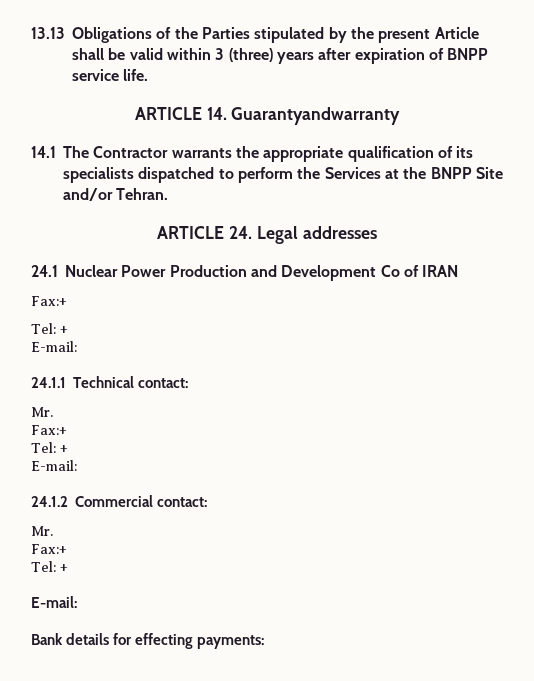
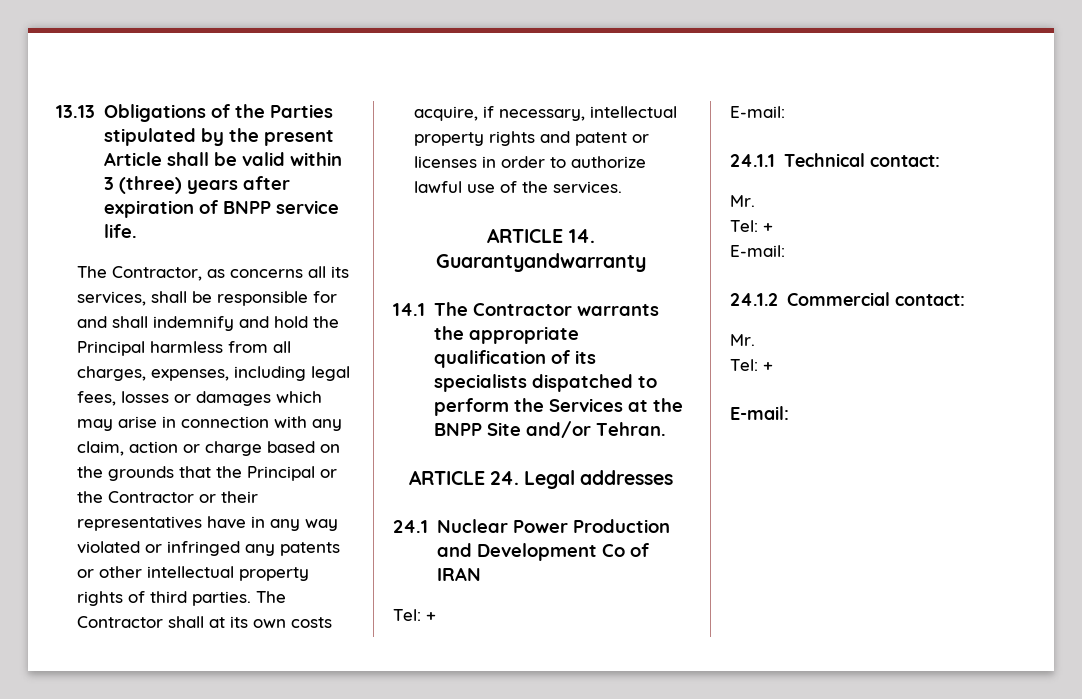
(149, 75) none -> [76,266,349,281] [76,291,337,306] [76,316,339,331] [76,341,291,356] [76,366,350,381] [76,391,322,406] [76,416,342,431] [76,441,340,456] [76,466,337,481] [76,491,258,503] [76,516,338,531] [76,541,340,556] [76,566,309,581] [76,591,286,606] [76,616,332,628] [413,106,677,121] [413,131,649,146] [413,156,646,168] [413,181,622,194] // The Contractor, as concerns all its services, shall be responsible for and shall indemnify and hold the Principal harmless from all charges, expenses, including legal fees, losses or damages which may arise in connection with any claim, action or charge based on the grounds that the Principal or the Contractor or their representatives have in any way violated or infringed any patents or other intellectual property rights of third parties. The Contractor shall at its own costs acquire, if necessary, intellectual property rights and patent or licenses in order to authorize lawful use of the services.
[31,296,67,306] // Fax:+ -> (481, 574) none
[31,425,67,435] // Fax:+ -> (755, 201) none
[31,544,67,554] [31,561,68,572] [31,596,77,608] [31,633,265,649] // Fax:+ // Tel: + // E-mail: // Bank details for effecting payments: -> [730,359,773,371] [730,406,789,420] // Tel: + // E-mail:

